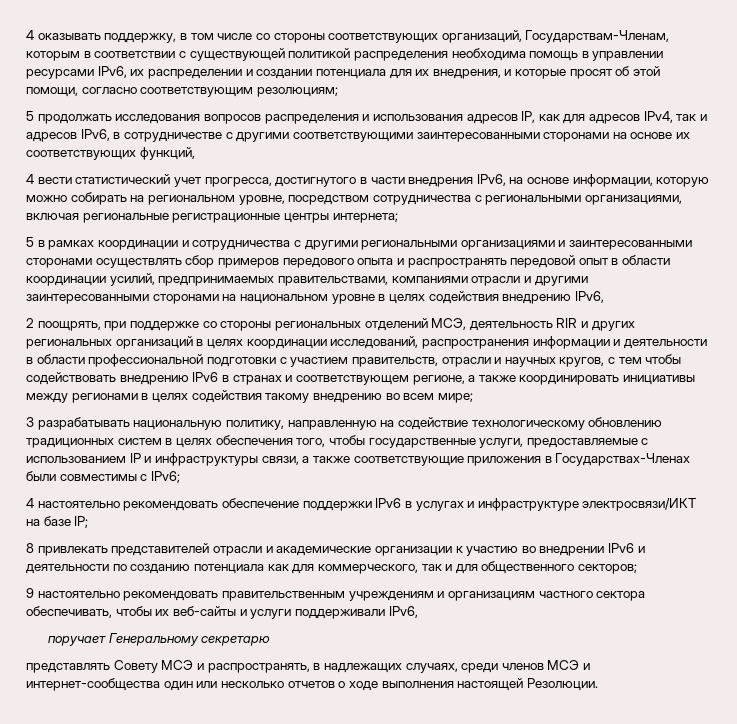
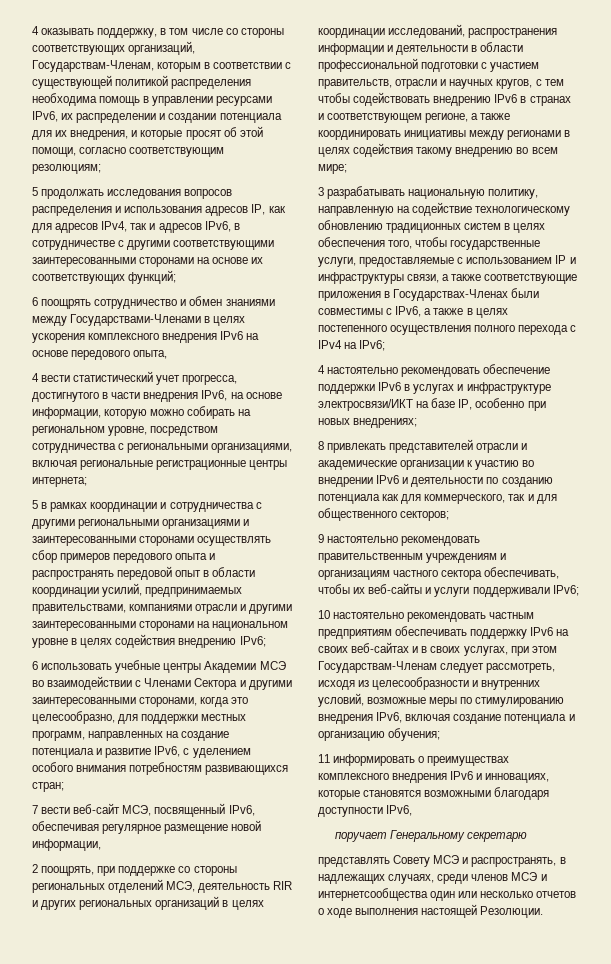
[139,147,195,160] функций, -> [128,270,177,284] [32,296,275,309] [32,314,246,326] [32,331,260,343] [32,350,168,360] функций; // 6 поощрять сотрудничество и обмен знаниями между Государствами-Членами в целях ускорения комплексного внедрения IPv6 на основе передового опыта,
[574,291,604,303] IPv6, -> [239,636,266,647] [32,660,286,673] [32,676,292,690] [32,697,249,707] [32,711,247,724] [32,731,230,741] [32,746,251,758] [32,762,289,775] [32,782,64,792] [32,803,255,817] [32,820,262,834] [32,839,101,851] IPv6; // 6 использовать учебные центры Академии МСЭ во взаимодействии с Членами Сектора и другими заинтересованными сторонами, когда это целесообразно, для поддержки местных программ, направленных на создание потенциала и развитие IPv6, с уделением особого внимания потребностям развивающихся стран; // 7 вести веб-сайт МСЭ, посвященный IPv6, обеспечивая регулярное размещение новой информации,
(148, 477) none -> [395,306,508,318] [318,325,577,335] [318,340,358,349] IPv6, а также в целях постепенного осуществления полного перехода с IPv4 на
[74,516,89,528] IP; -> [458,398,546,411] [318,418,418,428] IP, особенно при новых внедрениях;
(385, 614) none -> [552,585,579,596] [318,610,535,622] [318,626,570,639] [318,642,557,656] [318,661,556,673] [318,677,541,690] [318,693,565,707] [318,712,575,724] [318,728,441,741] [318,754,510,766] [318,771,550,783] [318,787,550,800] [318,807,383,817] IPv6; // 10 настоятельно рекомендовать частным предприятиям обеспечивать поддержку IPv6 на своих веб-сайтах и в своих услугах, при этом Государствам-Членам следует рассмотреть, исходя из целесообразности и внутренних условий, возможные меры по стимулированию внедрения IPv6, включая создание потенциала и организацию обучения; // 11 информировать о преимуществах комплексного внедрения IPv6 и инновациях, которые становятся возможными благодаря доступности
[26,678,160,691] интернет-сообщества -> [318,888,428,901] интернетсообщества

